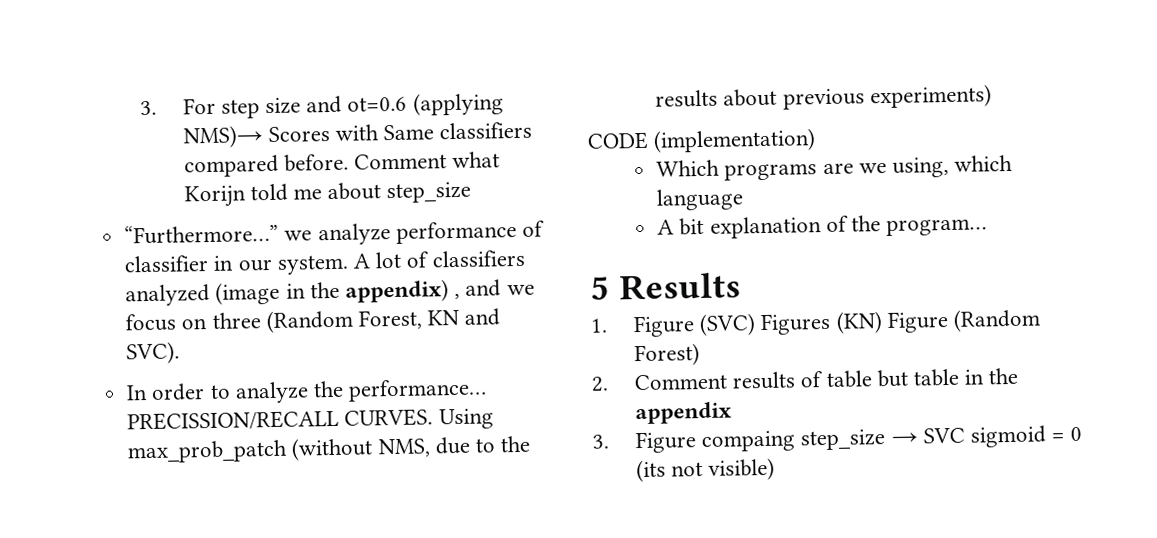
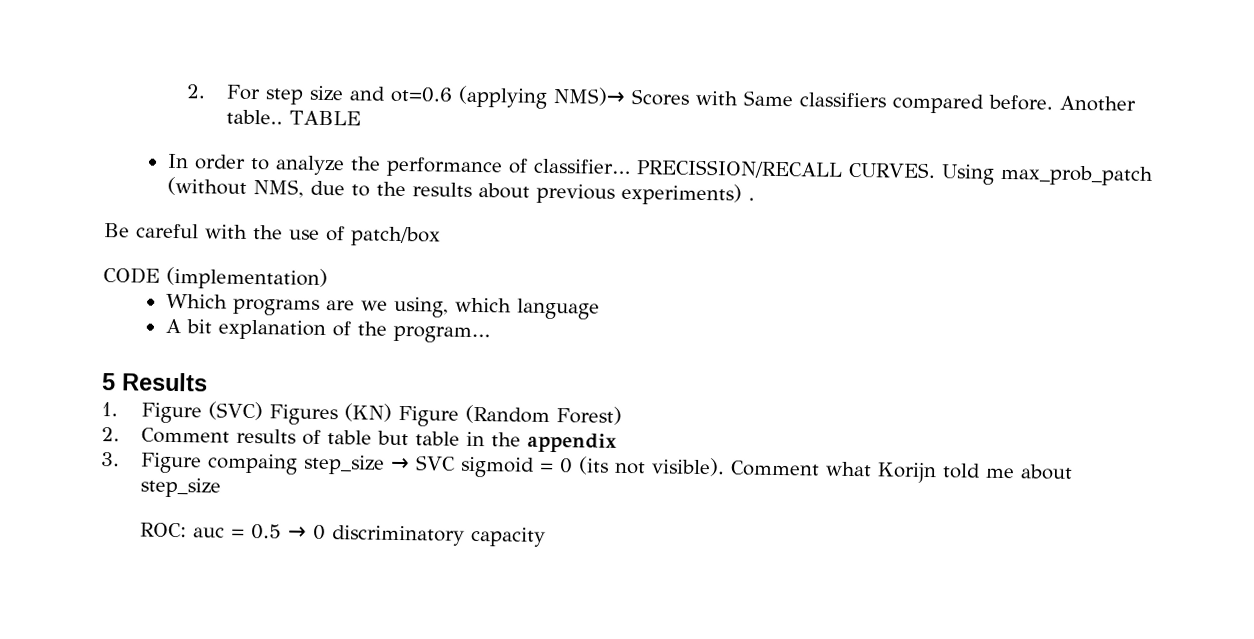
[139,100,157,116] 3. -> [185,84,206,99] 2.
[354,151,501,170] [183,181,472,208] [124,220,546,246] [124,249,525,275] [125,279,535,307] [125,308,501,334] [126,341,181,365] Comment what Korijn told me about step_size // “Furthermore…” we analyze performance of classifier in our system. A lot of classifiers analyzed (image in the appendix) , and we focus on three (Random Forest, KN and SVC). -> [1058,95,1136,112] [225,109,361,126] Another table.. TABLE
[348,378,488,402] performance… -> [385,156,631,178] performance of classifier…
(992, 96) none -> [747,197,755,201] [104,223,441,247] . // Be careful with the use of patch/box
[708,457,776,481] visible) -> [651,457,1074,484] [140,477,222,498] [140,522,547,547] visible). Comment what Korijn told me about step_size // ROC: auc = 0.5 → 0 discriminatory capacity

